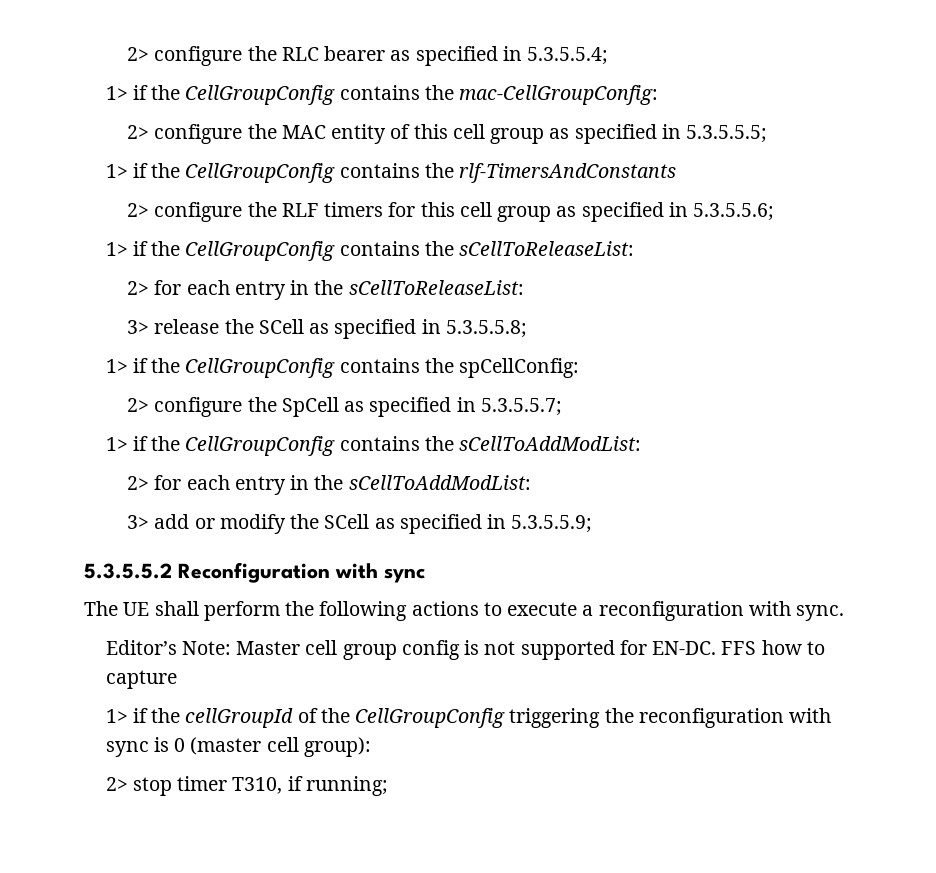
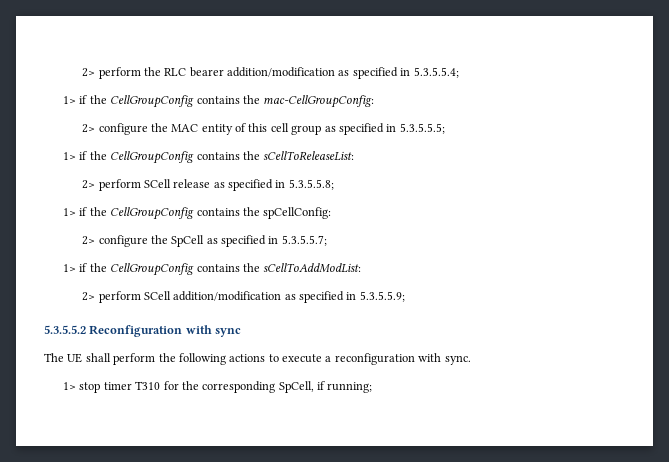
[127,46,243,66] 2> configure -> [82,67,141,79] 2> perform
(386, 53) none -> [227,67,336,77] addition/modification
[105,163,677,183] [127,202,775,222] // 1> if the CellGroupConfig contains the rlf-TimersAndConstants // 2> configure the RLF timers for this cell group as specified in 5.3.5.5.6; -> (445, 128) none
[154,280,524,300] [127,319,304,334] for each entry in the sCellToReleaseList: // 3> release the SCell -> [98,179,211,191] perform SCell release
[154,475,531,495] [127,514,370,534] for each entry in the sCellToAddModList: // 3> add or modify the SCell -> [98,291,282,303] perform SCell addition/modification
[105,640,825,660] [105,670,177,689] [105,708,832,728] [105,737,371,757] [105,776,283,796] Editor’s Note: Master cell group config is not supported for EN-DC. FFS how to capture // 1> if the cellGroupId of the CellGroupConfig triggering the reconfiguration with sync is 0 (master cell group): // 2> stop timer T310, -> [63,381,314,393] 1> stop timer T310 for the corresponding SpCell,

